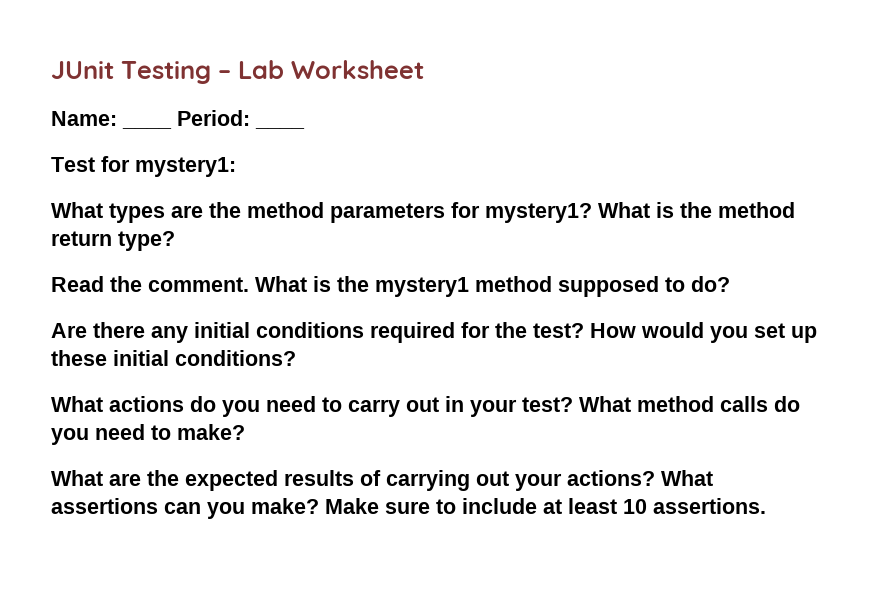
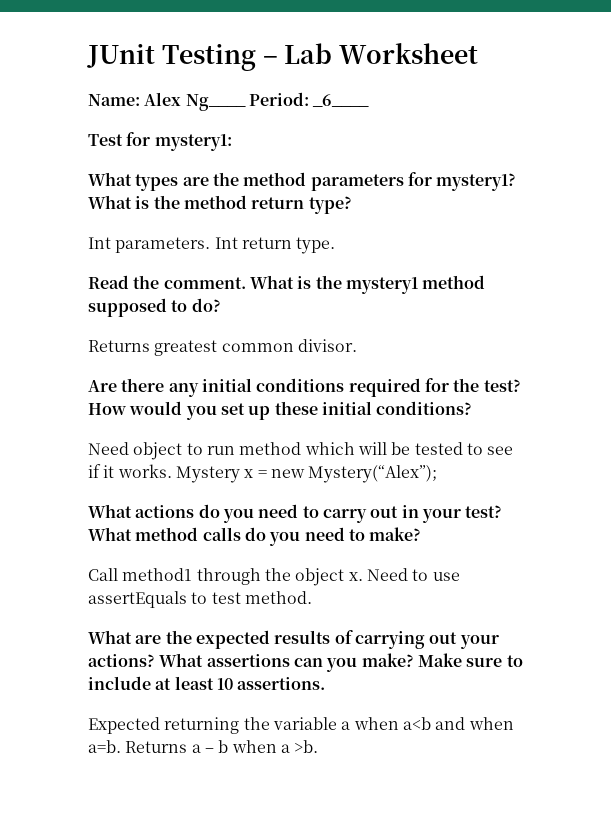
[122,126,172,129] [177,110,250,126] [255,126,305,129] ____ Period: ____ -> [144,92,370,111] Alex Ng____ Period: _6____
(175, 241) none -> [88,237,336,254] // Int parameters. Int return type.
(730, 284) none -> [88,339,357,356] // Returns greatest common divisor.
(296, 358) none -> [88,442,514,460] [88,464,438,483] // Need object to run method which will be tested to see if it works. Mystery x = new Mystery(“Alex”);
(245, 432) none -> [88,568,460,586] [88,591,312,608] // Call method1 through the object x. Need to use assertEquals to test method.
(766, 506) none -> [88,717,514,734] [88,740,319,753] // Expected returning the variable a when a<b and when a=b. Returns a – b when a >b.

